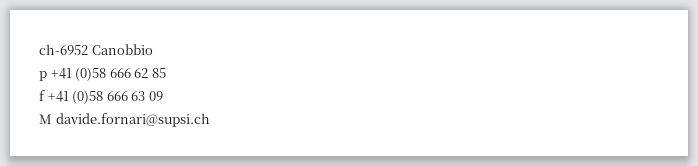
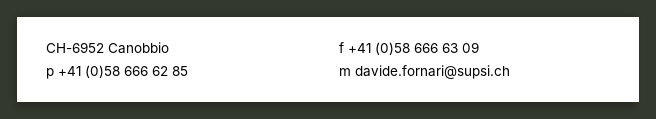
[39,44,88,55] ch-6952 -> [46,42,104,53] CH-6952
[39,114,52,124] M -> [339,68,351,76] m

